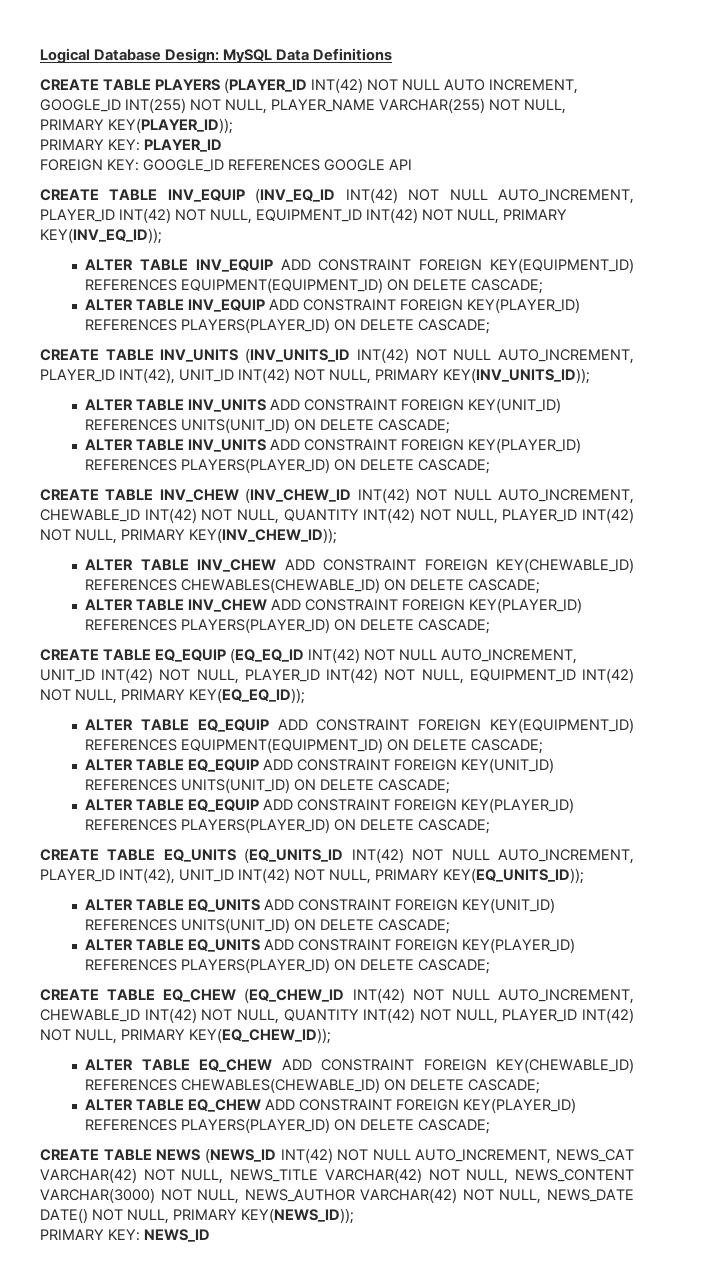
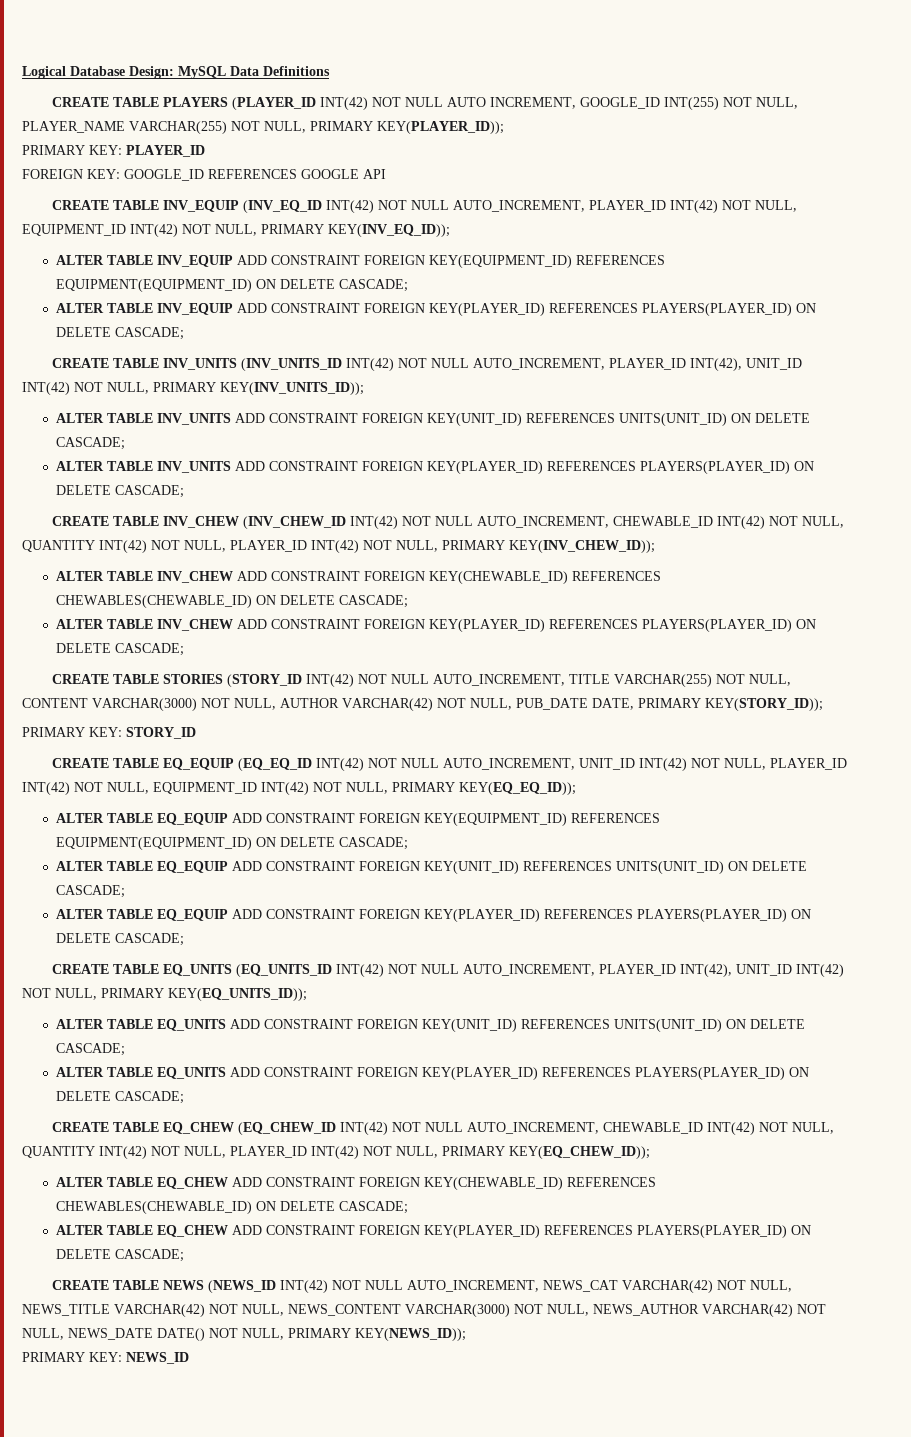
(491, 626) none -> [52,674,792,687] [22,698,823,711] [22,727,196,739] // CREATE TABLE STORIES (STORY_ID INT(42) NOT NULL AUTO_INCREMENT, TITLE VARCHAR(255) NOT NULL, CONTENT VARCHAR(3000) NOT NULL, AUTHOR VARCHAR(42) NOT NULL, PUB_DATE DATE, PRIMARY KEY(STORY_ID)); // PRIMARY KEY: STORY_ID

